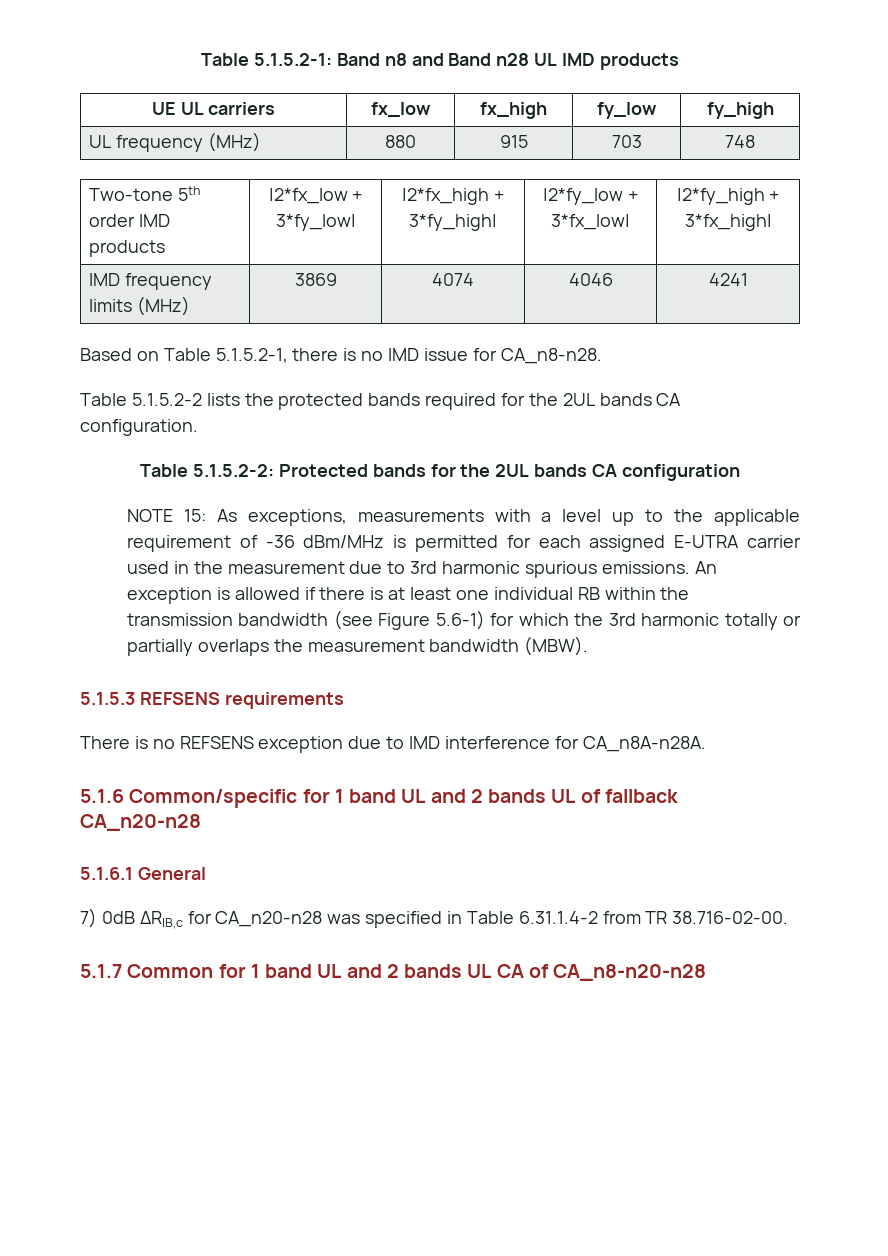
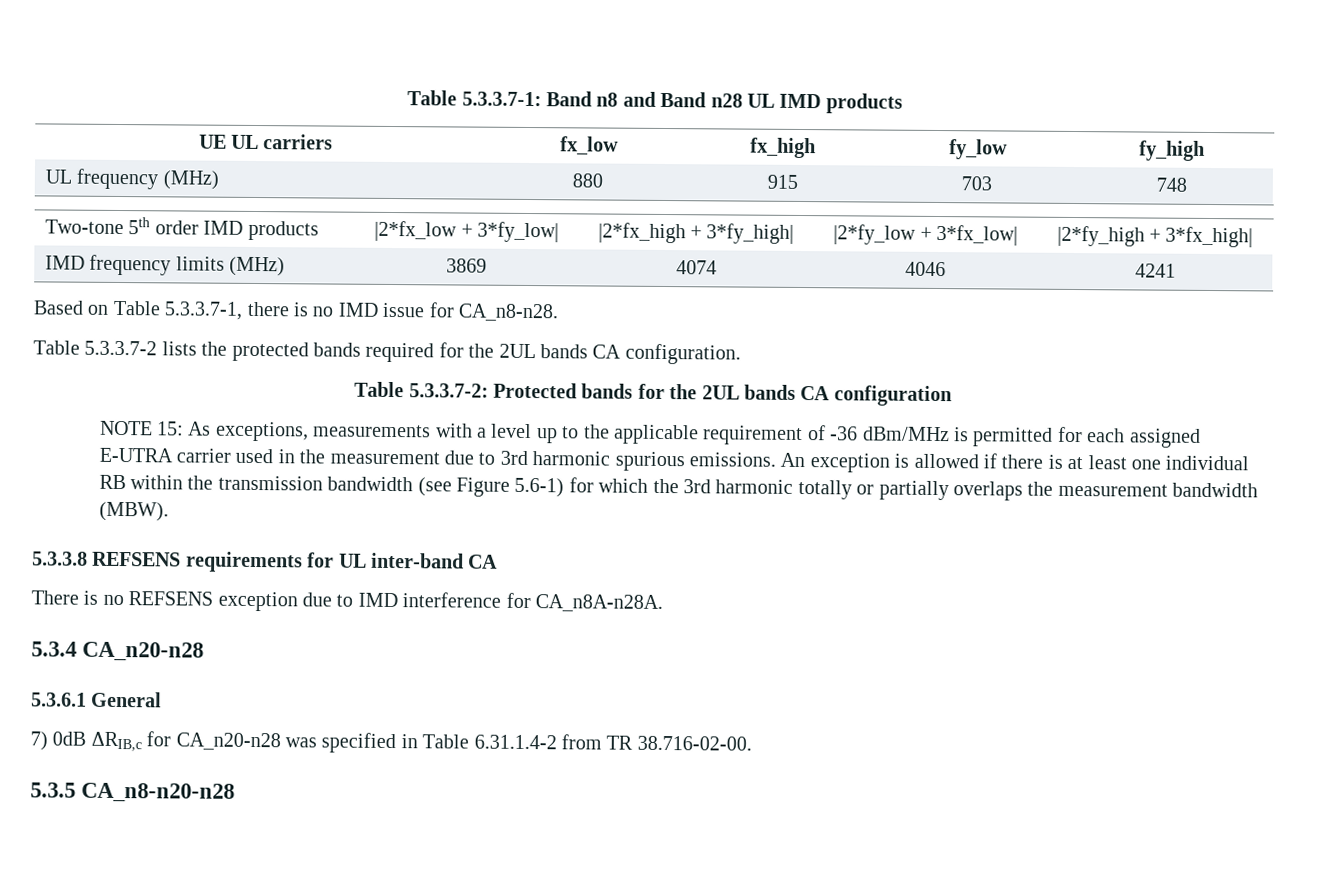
[201,53,332,66] Table 5.1.5.2-1: -> [407,90,542,107] Table 5.3.3.7-1:
[215,348,288,363] 5.1.5.2-1, -> [164,301,244,320] 5.3.3.7-1,
[131,393,202,406] 5.1.5.2-2 -> [84,340,158,356] 5.3.3.7-2
[192,464,274,477] 5.1.5.2-2: -> [408,383,489,398] 5.3.3.7-2:
[80,692,135,705] 5.1.5.3 -> [32,551,88,566] 5.3.3.8
(344, 700) none -> [307,552,499,569] for UL inter-band CA
[80,789,678,808] 5.1.6 Common/specific for 1 band UL and 2 bands UL of fallback -> [31,641,77,657] 5.3.4
[80,867,133,880] 5.1.6.1 -> [31,692,87,707] 5.3.6.1
[80,964,549,978] 5.1.7 Common for 1 band UL and 2 bands UL CA of -> [30,782,76,798] 5.3.5

